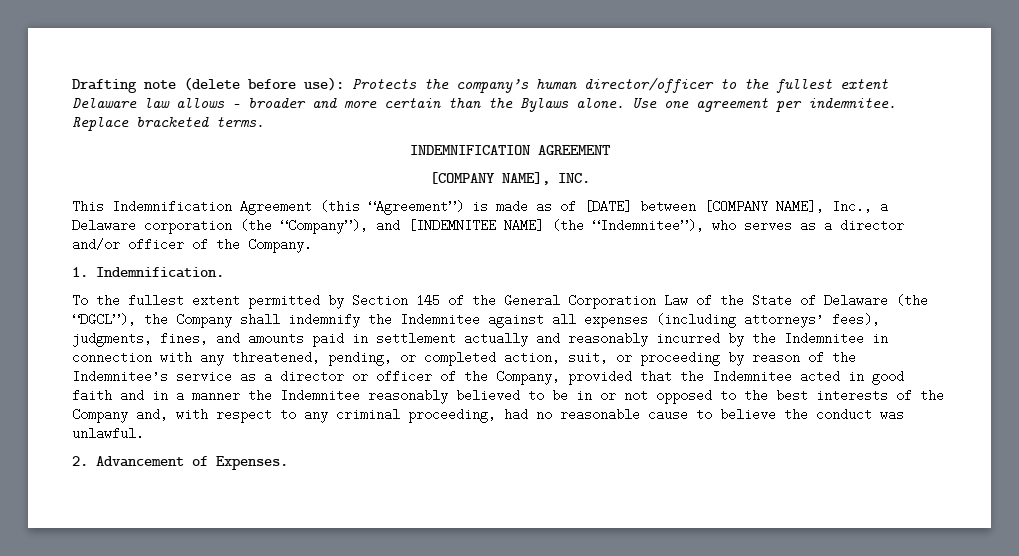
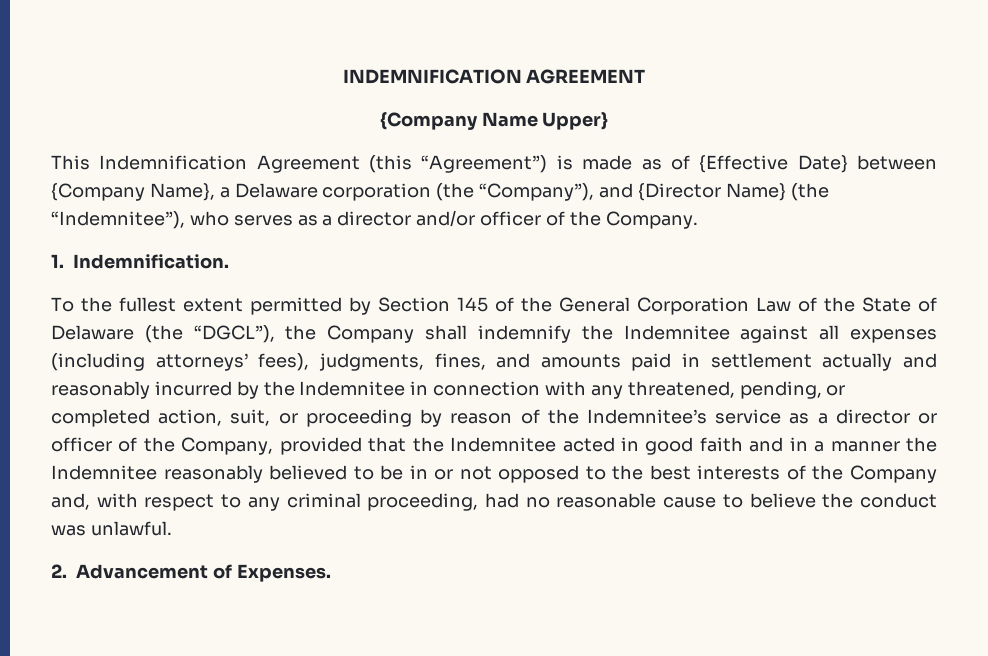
[72,77,888,93] [72,98,896,112] [72,117,264,131] Drafting note (delete before use): Protects the company’s human director/officer to the fullest extent Delaware law allows — broader and more certain than the Bylaws alone. Use one agreement per indemnitee. Replace bracketed terms. // -> (342, 76) none
[429,172,590,185] [COMPANY NAME], INC. -> [379,112,609,130] {Company Name Upper}
[584,200,872,213] [DATE] between [COMPANY NAME], Inc., -> [699,155,938,173] [51,183,215,201] {Effective Date} between {Company Name},
[408,219,544,232] [INDEMNITEE NAME] -> [637,183,786,201] {Director Name}

